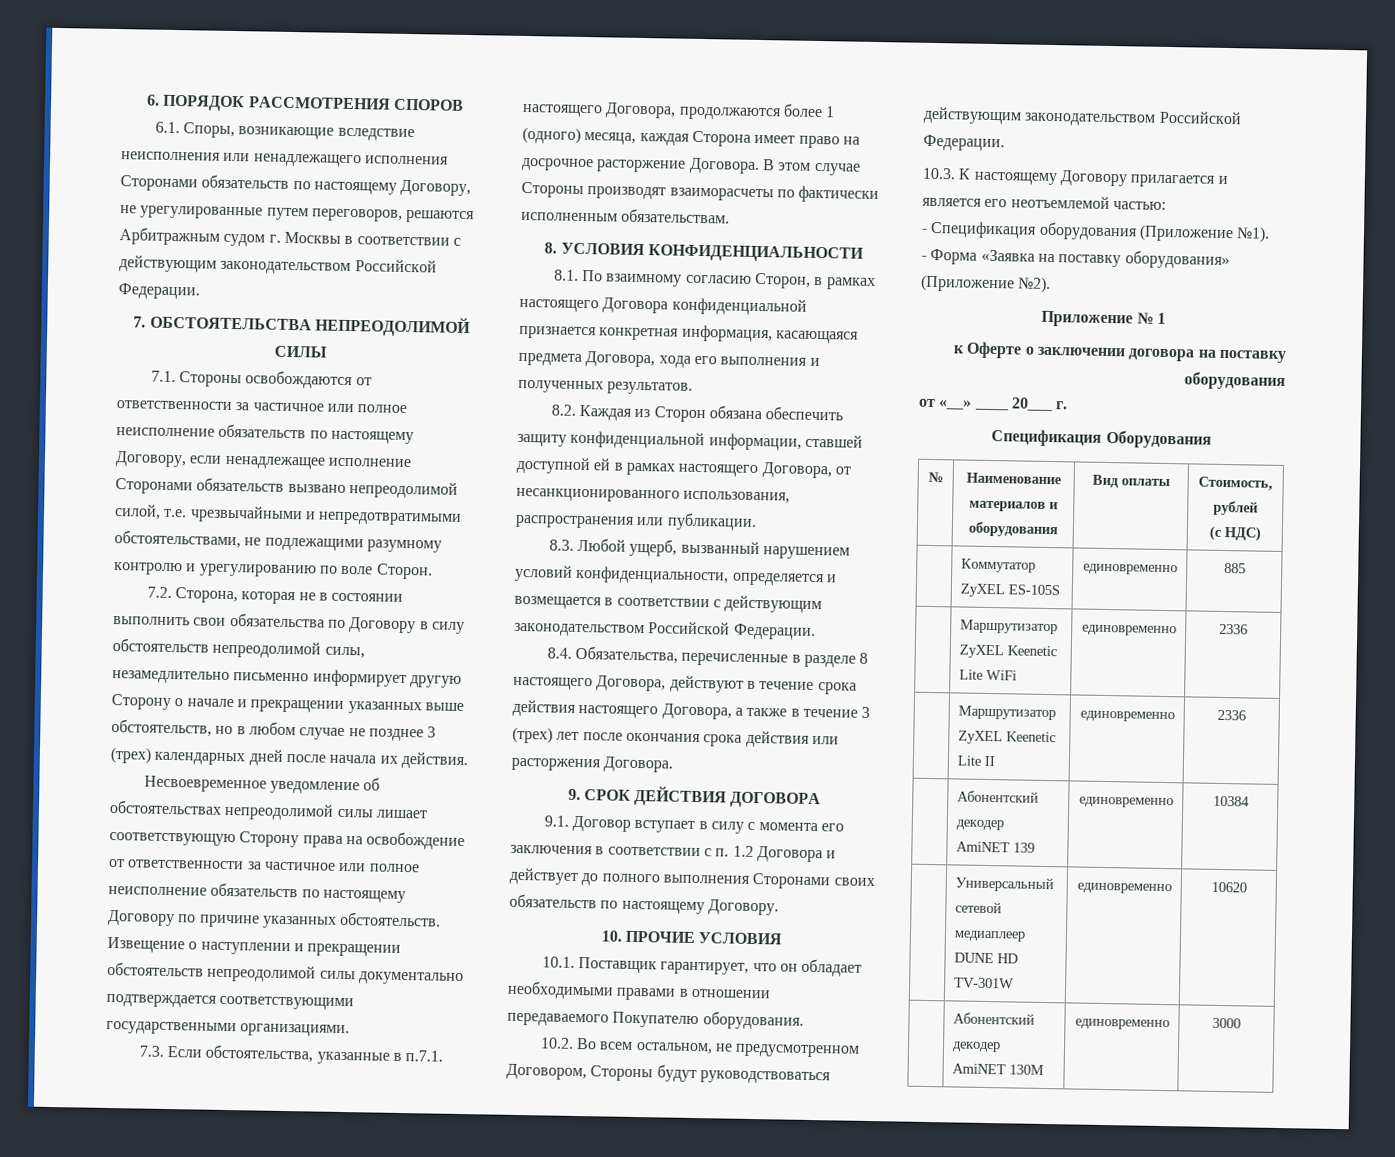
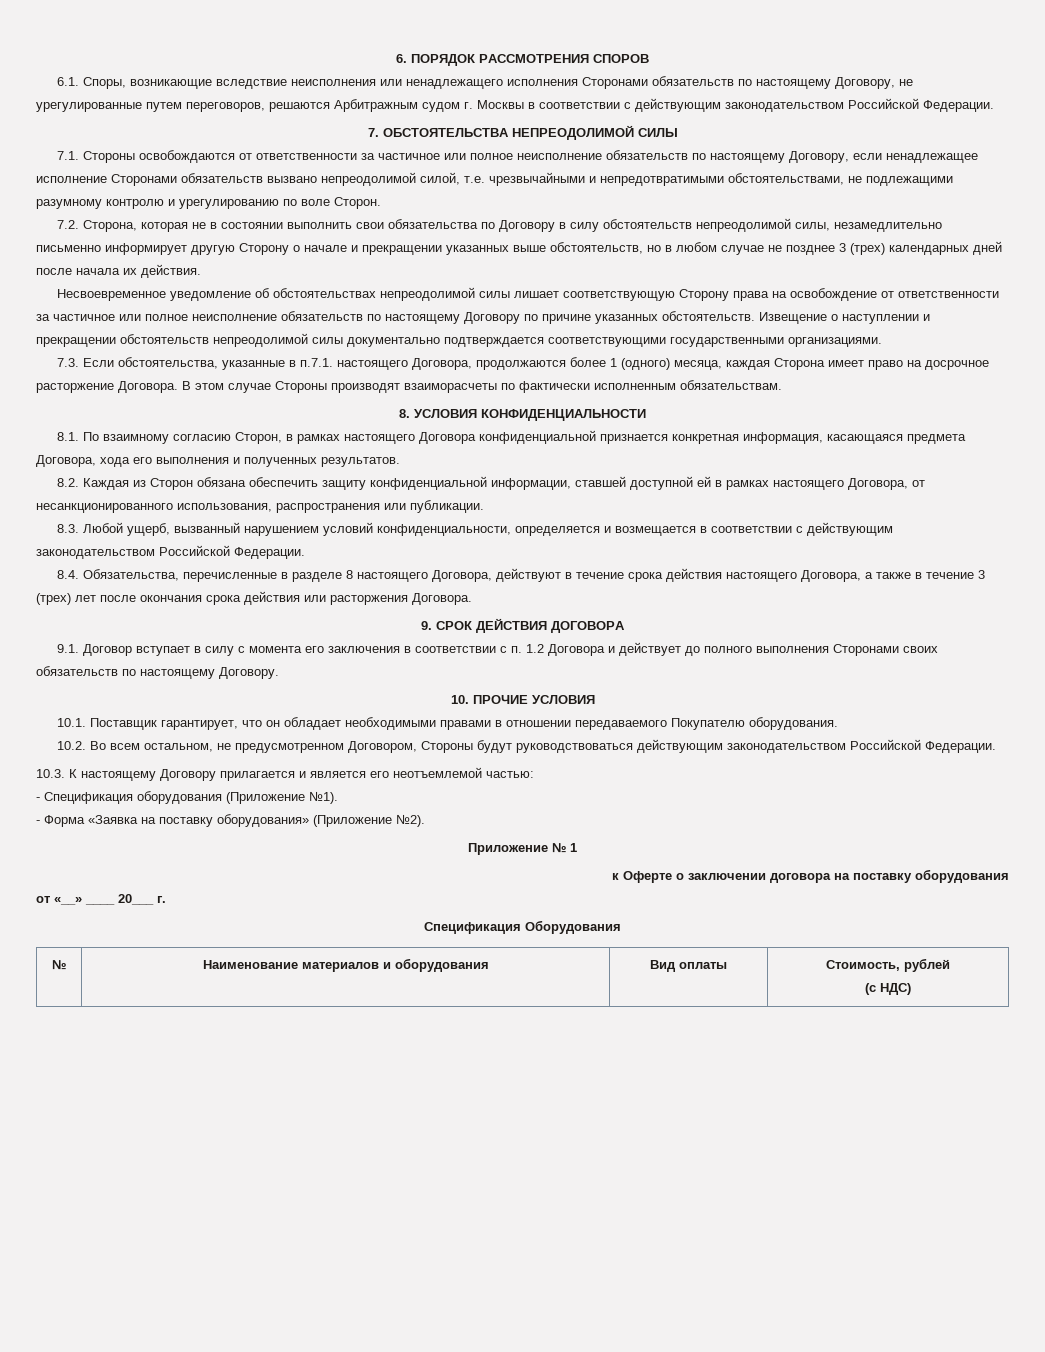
[960,558,1036,573] [959,583,1060,598] [1082,563,1178,576] [1223,562,1246,574] [959,619,1058,635] [958,644,1057,659] [958,669,1017,681] [1081,624,1177,637] [1219,623,1248,635] [957,705,1056,721] [957,730,1056,745] [956,755,996,767] [1079,710,1175,723] [1217,709,1246,721] [956,790,1039,803] [955,819,1004,831] [955,841,1035,853] [1078,796,1174,809] [1212,795,1250,807] [954,876,1054,893] [954,901,1002,914] [953,930,1026,942] [953,952,1018,964] [953,977,1014,989] [1076,882,1172,895] [1210,881,1247,893] [952,1012,1035,1025] [951,1041,1001,1053] [951,1063,1044,1075] [1074,1018,1170,1031] [1212,1017,1241,1029] // | Коммутатор ZyXEL ES-105S | единовременно | 885 // | Маршрутизатор ZyXEL Keenetic Lite WiFi | единовременно | 2336 // | Маршрутизатор ZyXEL Keenetic Lite II | единовременно | 2336 // | Абонентский декодер AmiNET 139 | единовременно | 10384 // | Универсальный сетевой медиаплеер DUNE HD TV-301W | единовременно | 10620 // | Абонентский декодер AmiNET 130М | единовременно | 3000 -> (911, 989) none

